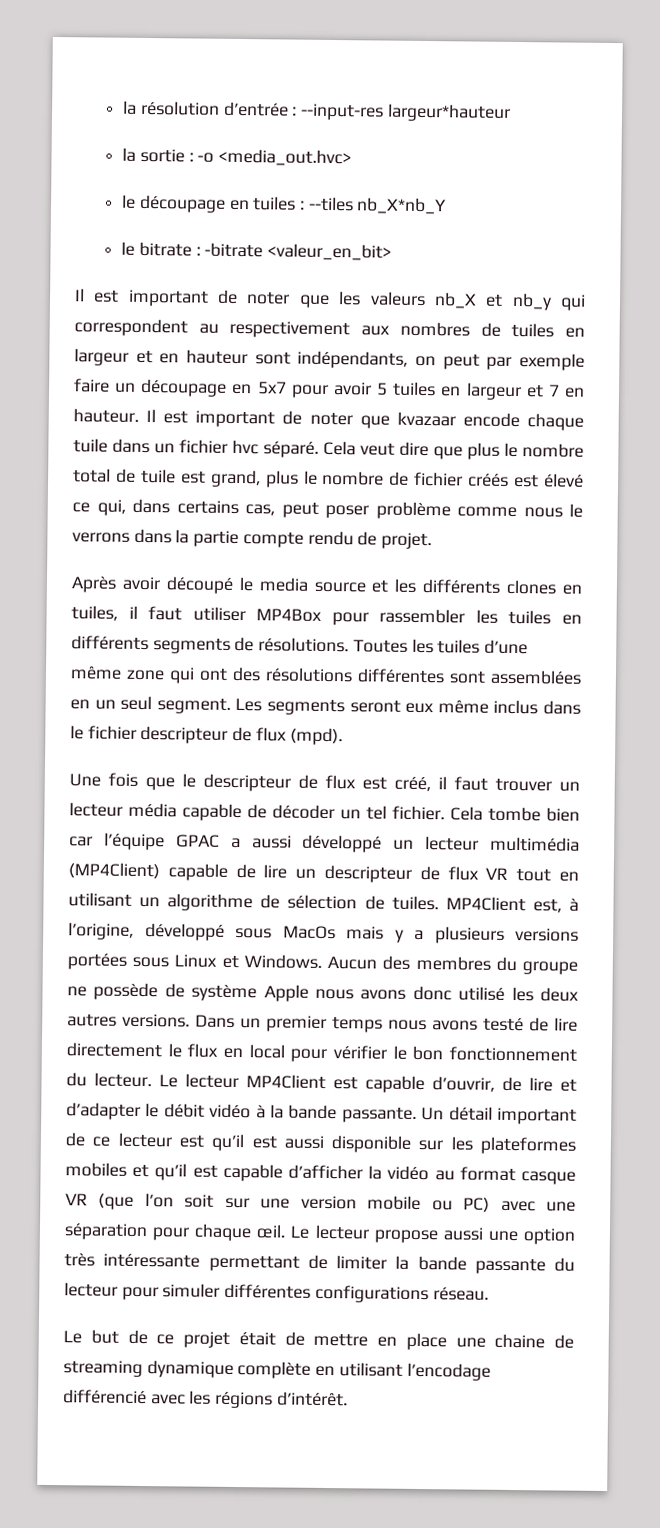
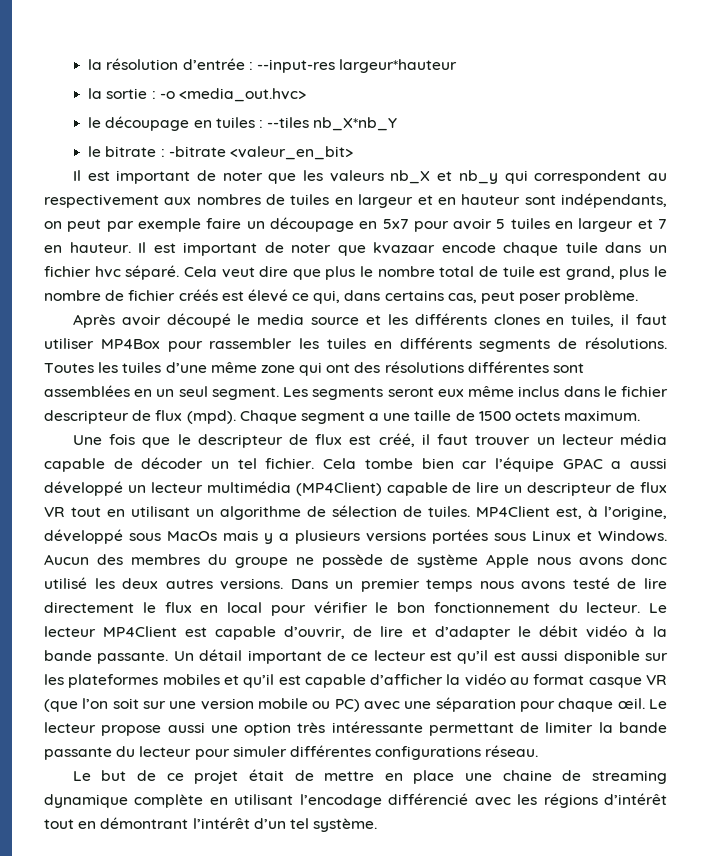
[375,501,583,520] [72,528,433,550] problème comme nous le verrons dans la partie compte rendu de projet. -> [564,290,639,304] problème.
(343, 736) none -> [239,410,641,424] Chaque segment a une taille de 1500 octets maximum.
[276,1391,348,1407] d’intérêt. -> [604,793,668,805] [44,817,378,832] d’intérêt tout en démontrant l’intérêt d’un tel système.

